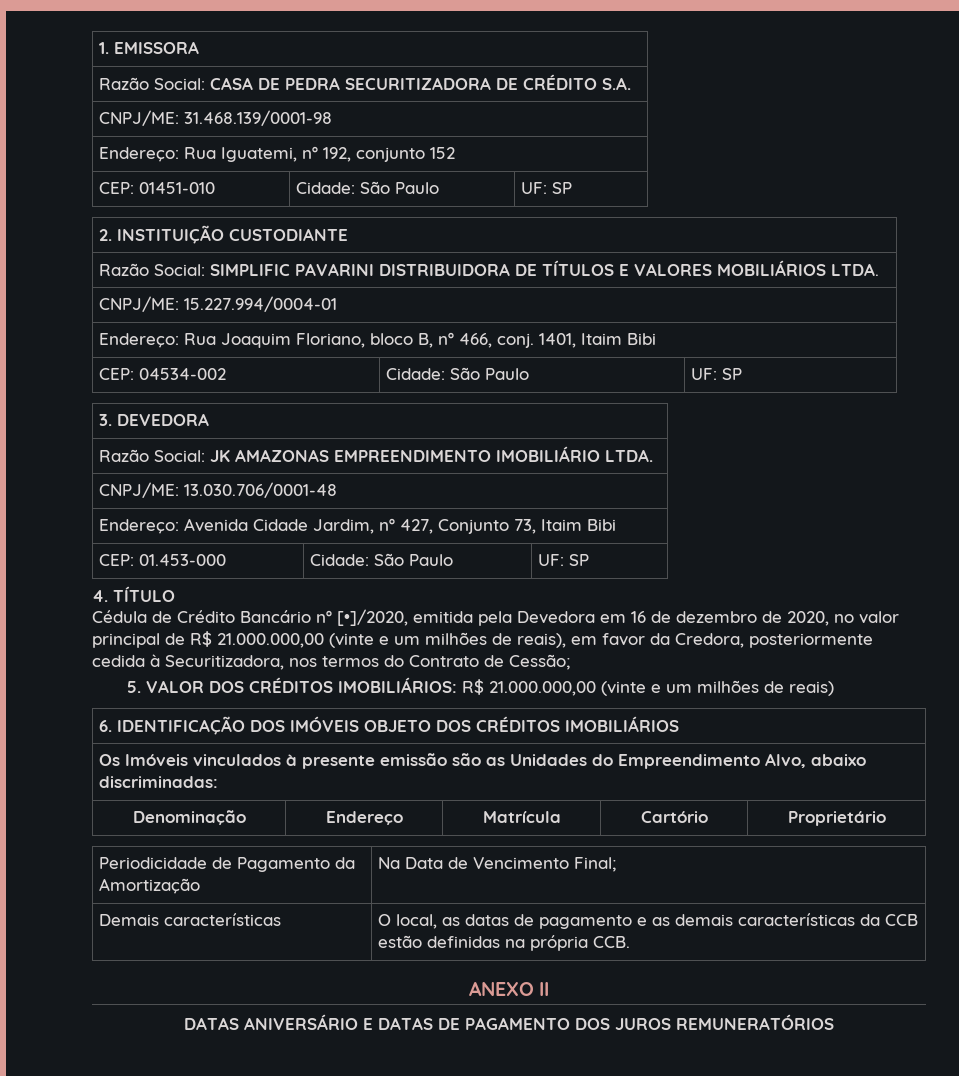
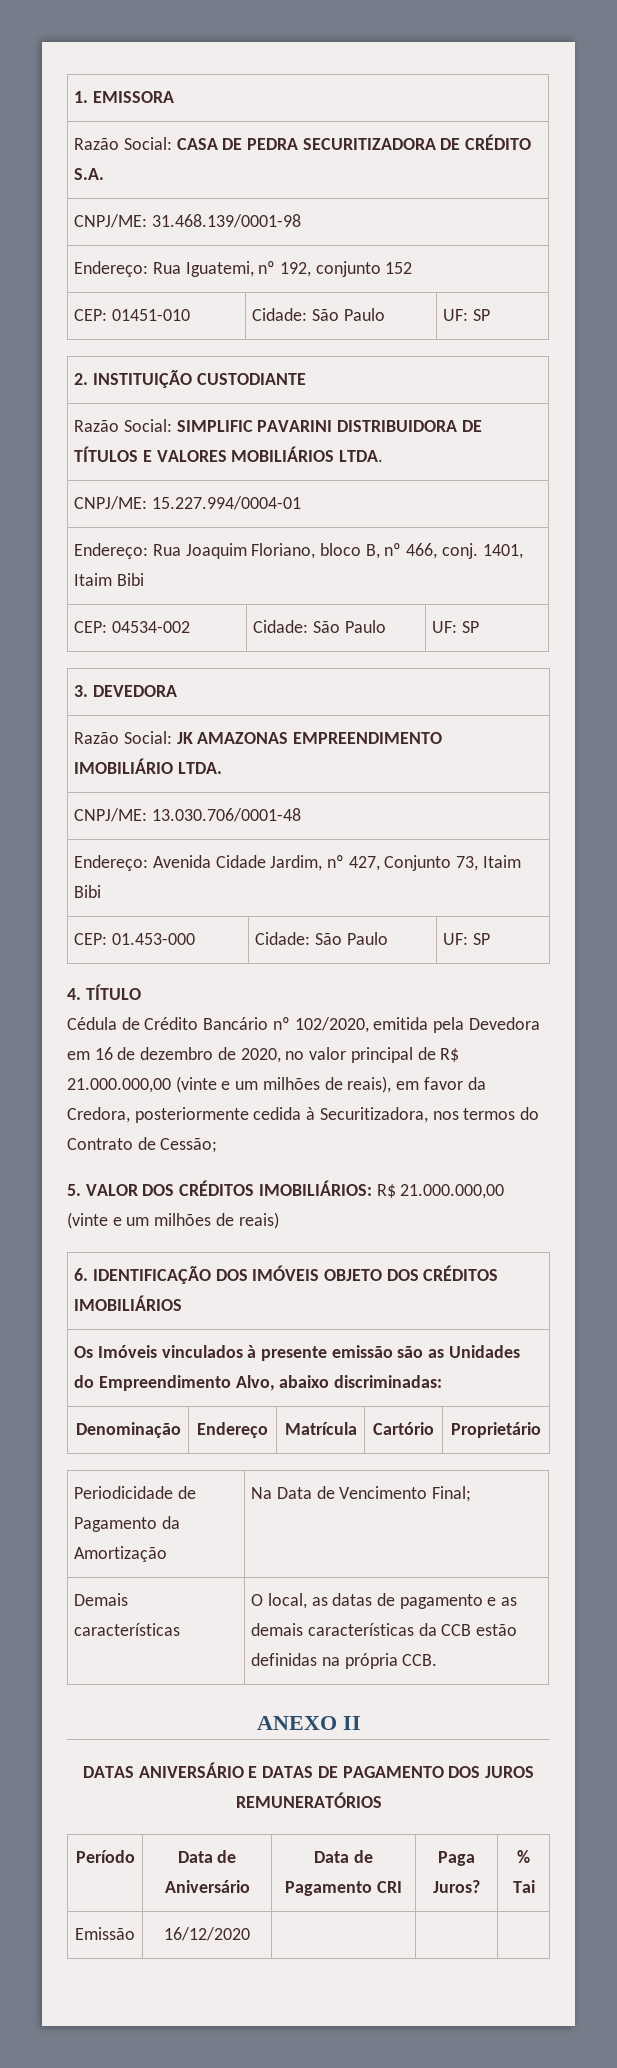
[337,609,408,626] [•]/2020, -> [294,1017,369,1033] 102/2020,
(834, 1022) none -> [75,1850,135,1863] [177,1850,237,1863] [164,1880,250,1893] [314,1850,373,1863] [285,1881,402,1896] [438,1851,475,1866] [433,1880,480,1893] [517,1850,530,1863] [512,1880,535,1893] [75,1927,135,1940] [164,1927,250,1941] // Período | Data de Aniversário | Data de Pagamento CRI | Paga Juros? | % Tai // Emissão | 16/12/2020 | | |

